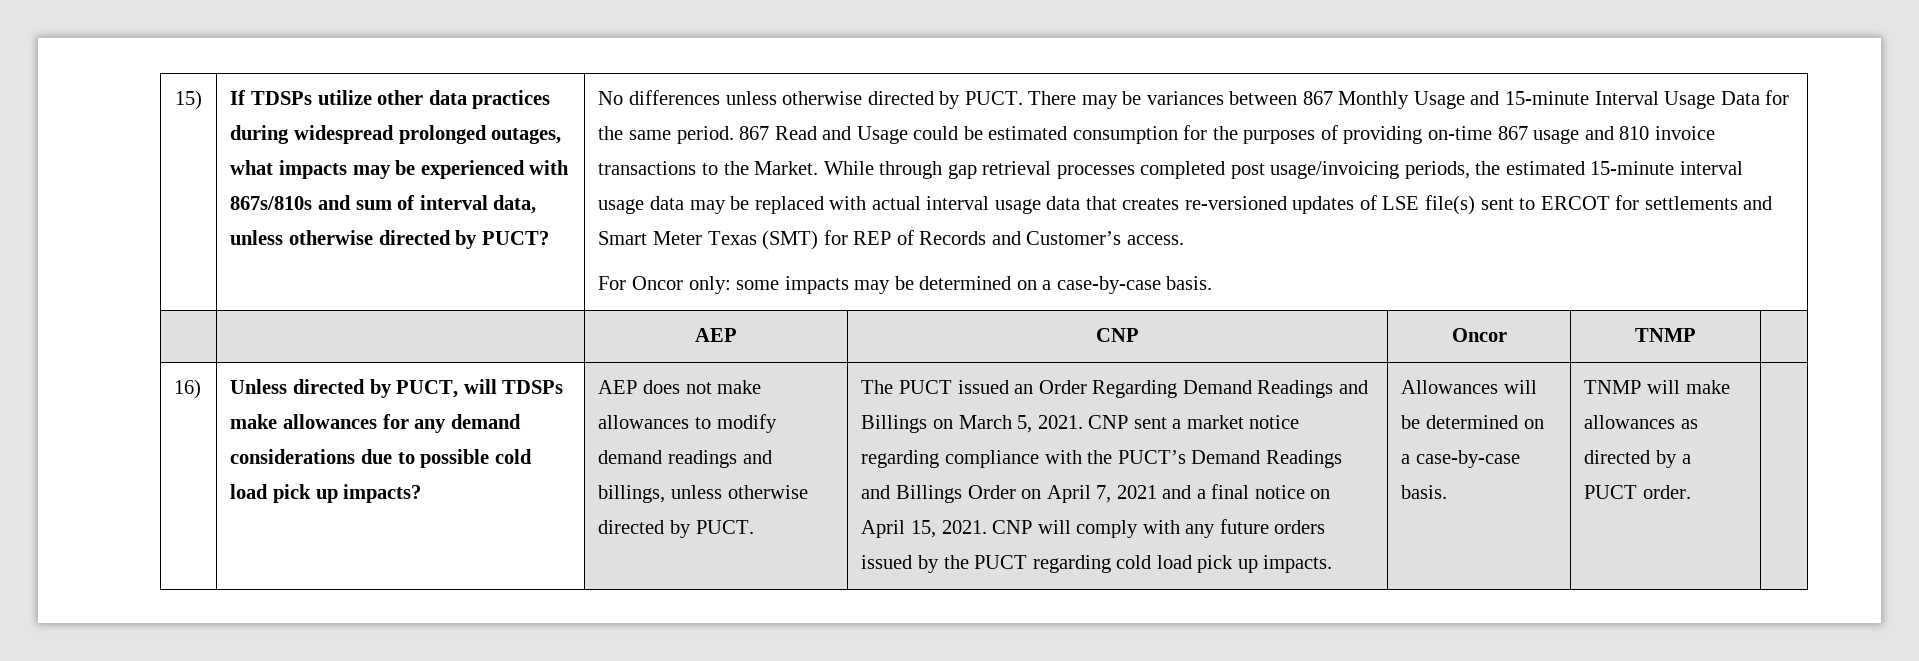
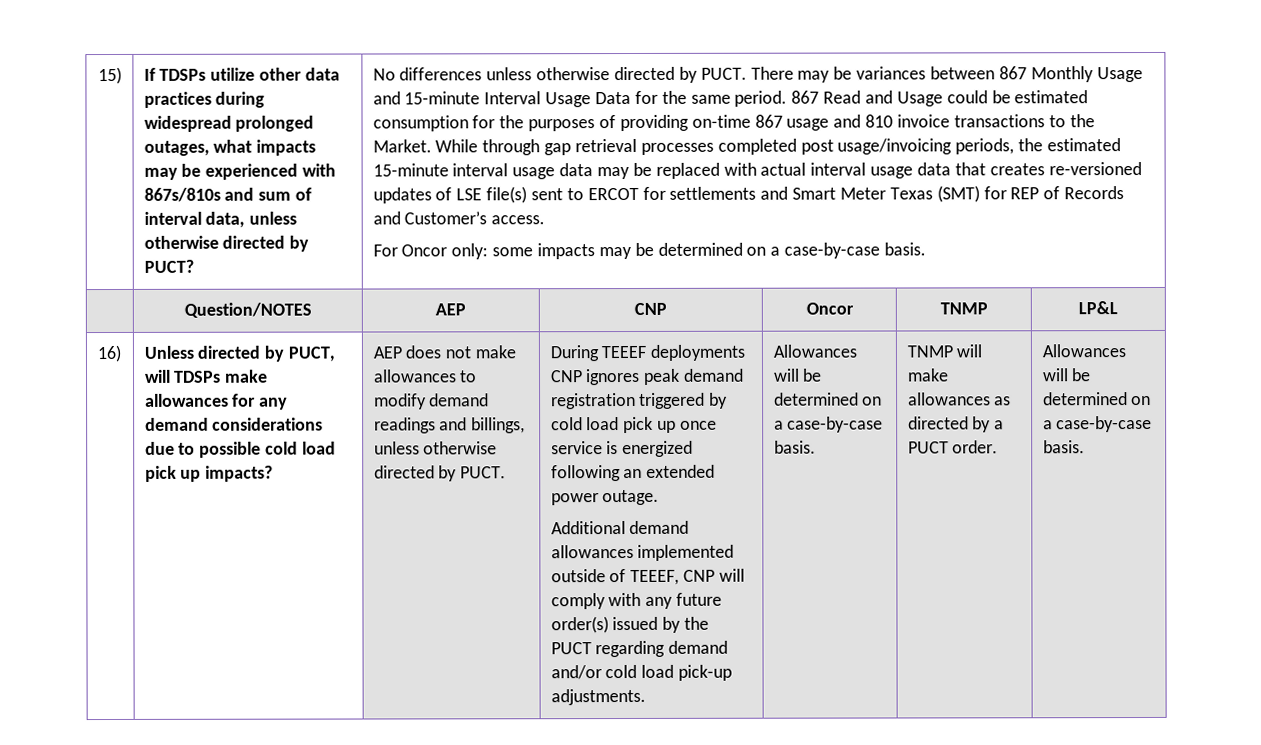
(1213, 283) none -> [183,302,312,318] Question/NOTES
(1696, 335) none -> [1078,301,1118,315] LP&L
[861,380,1368,398] [861,415,1300,433] [861,450,1342,468] [861,484,1331,503] [861,520,987,538] The PUCT issued an Order Regarding Demand Readings and Billings on March 5, 2021. CNP sent a market notice regarding compliance with the PUCT’s Demand Readings and Billings Order on April 7, 2021 and a final notice on April 15, 2021. -> [549,344,746,362] [549,368,745,386] [550,392,729,410] [550,416,717,434] [550,440,694,458] [550,464,716,482] [550,489,660,506] [550,520,690,535] [550,544,735,561] [550,569,680,586] During TEEEF deployments CNP ignores peak demand registration triggered by cold load pick up once service is energized following an extended power outage. // Additional demand allowances implemented outside of TEEEF,
[1274,520,1326,534] orders -> [550,616,609,634] order(s)
[1116,555,1333,573] cold load pick up impacts. -> [668,640,729,654] [550,664,733,681] [550,688,646,706] demand and/or cold load pick-up adjustments.
(1691, 492) none -> [1041,344,1126,358] [1041,368,1092,382] [1042,392,1152,406] [1042,415,1153,433] [1042,440,1085,454] Allowances will be determined on a case-by-case basis.

